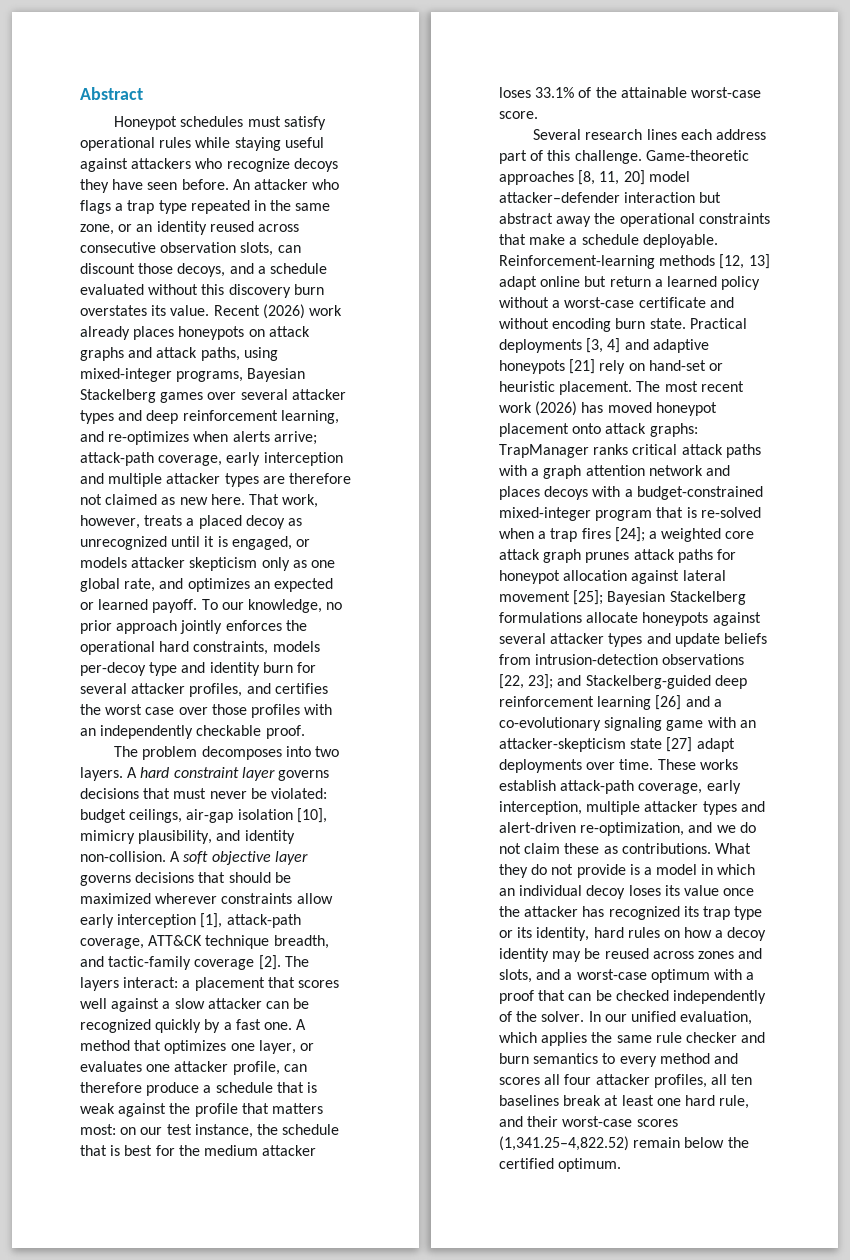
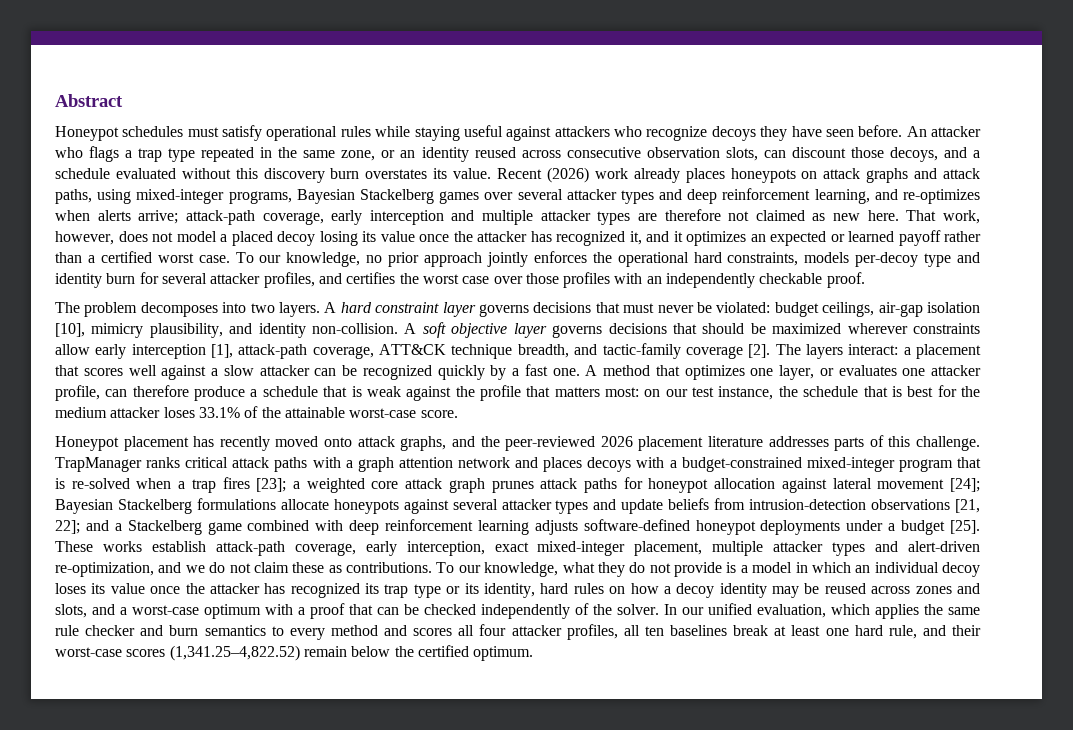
[144,515,302,529] [80,536,310,550] [80,557,335,571] [80,578,184,592] treats a placed decoy as unrecognized until it is engaged, or models attacker skepticism only as one global rate, and -> [118,231,683,246] does not model a placed decoy losing its value once the attacker has recognized it, and it
[152,599,198,613] payoff. -> [898,230,981,246] [55,251,230,263] payoff rather than a certified worst case.
[533,129,766,140] [499,150,749,164] [499,170,690,185] [499,192,722,203] [499,213,770,227] [499,234,718,248] [499,254,770,269] [499,276,761,290] [499,297,734,308] [499,318,747,332] [499,338,709,353] [499,359,723,374] [499,381,744,395] [499,401,717,416] [499,423,698,437] Several research lines each address part of this challenge. Game-theoretic approaches [8, 11, 20] model attacker–defender interaction but abstract away the operational constraints that make a schedule deployable. Reinforcement-learning methods [12, 13] adapt online but return a learned policy without a worst-case certificate and without encoding burn state. Practical deployments [3, 4] and adaptive honeypots [21] rely on hand-set or heuristic placement. The most recent work (2026) has moved honeypot placement onto attack graphs: -> [55,435,980,451] Honeypot placement has recently moved onto attack graphs, and the peer-reviewed 2026 placement literature addresses parts of this challenge.
[614,527,645,542] [24]; -> [256,478,287,492] [23];
[573,590,604,605] [25]; -> [949,478,980,492] [24];
[499,674,747,689] [499,695,722,710] [499,717,756,731] [499,737,735,752] [499,759,654,773] [22, 23]; and Stackelberg-guided deep reinforcement learning [26] and a co-evolutionary signaling game with an attacker-skepticism state [27] adapt deployments over time. -> [955,499,981,513] [55,519,980,535] [21, 22]; and a Stackelberg game combined with deep reinforcement learning adjusts software-defined honeypot deployments under a budget [25].
(582, 808) none -> [494,541,703,556] exact mixed-integer placement,
[714,843,751,854] What -> [436,562,595,577] To our knowledge, what

